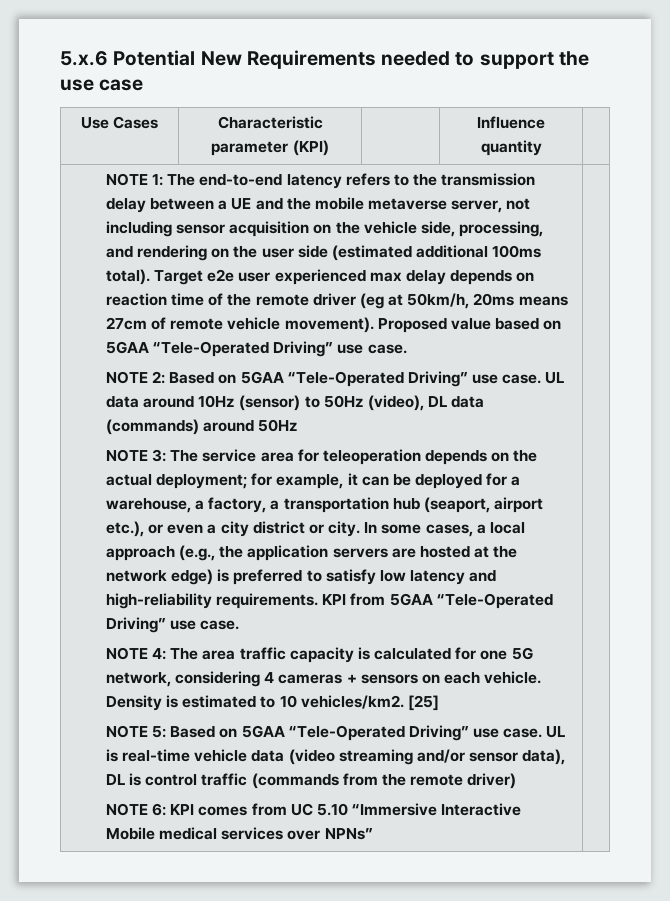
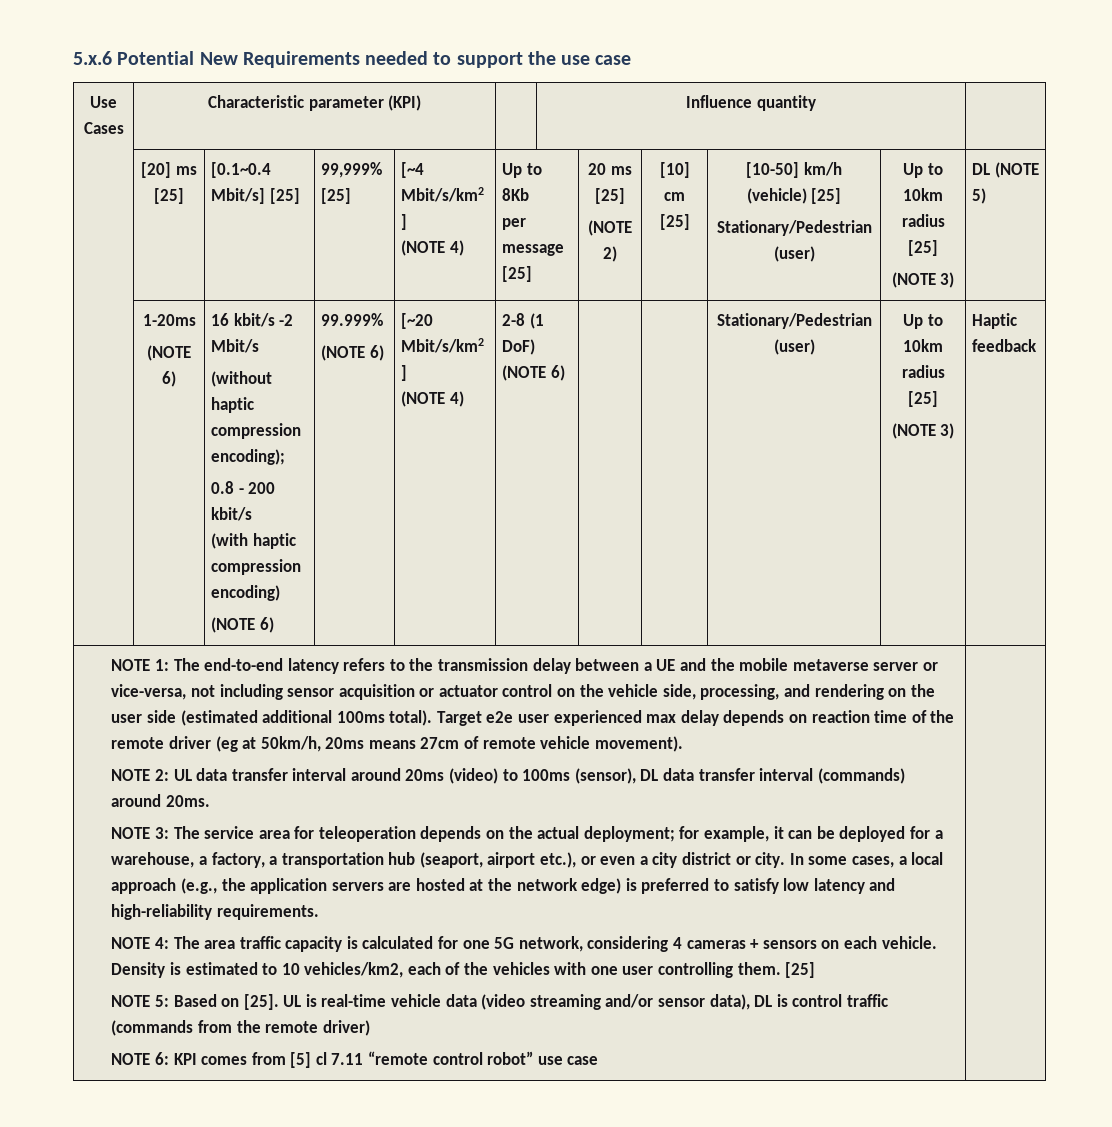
(542, 148) none -> [141,162,197,178] [154,188,184,204] [210,162,271,178] [210,188,300,204] [320,162,382,178] [320,188,351,204] [400,162,424,178] [400,187,484,202] [400,214,407,230] [400,240,464,256] [501,163,542,178] [501,188,529,201] [501,218,526,230] [501,244,564,256] [501,266,532,282] [588,163,632,175] [595,188,625,204] [588,220,632,236] [603,246,617,262] [659,162,690,178] [664,192,685,201] [659,214,690,230] [746,162,842,178] [746,188,842,204] [716,220,872,236] [773,246,815,262] [903,163,943,178] [903,188,943,201] [901,214,945,227] [908,240,938,256] [891,272,955,288] [971,162,1039,178] [971,188,986,204] [142,314,196,326] [147,345,191,361] [162,371,176,387] [210,313,294,327] [210,339,259,353] [210,371,272,387] [210,397,254,413] [210,423,301,439] [210,449,285,465] [210,481,276,494] [210,507,252,521] [210,533,296,549] [210,559,301,575] [210,585,280,601] [210,617,274,633] [320,313,383,326] [320,345,384,361] [400,313,433,329] [400,338,484,353] [400,365,407,381] [400,391,464,407] [501,313,544,329] [501,339,535,355] [501,365,565,381] [716,313,872,329] [773,339,815,355] [903,314,943,329] [903,339,943,352] [901,365,945,378] [908,391,938,407] [891,423,955,439] [971,313,1017,329] [971,339,1037,352] // | [20] ms [25] | [0.1~0.4 Mbit/s] [25] | 99,999% [25] | [~4 Mbit/s/km2 ] // (NOTE 4) | Up to 8Kb // per message [25] | 20 ms [25] // (NOTE 2) | [10] cm [25] | [10-50] km/h (vehicle) [25] // Stationary/Pedestrian (user) | Up to 10km radius [25] // (NOTE 3) | DL (NOTE 5) // | 1-20ms // (NOTE 6) | 16 kbit/s -2 Mbit/s // (without haptic compression encoding); // 0.8 - 200 kbit/s // (with haptic compression encoding) // (NOTE 6) | 99.999% // (NOTE 6) | [~20 Mbit/s/km2 ] // (NOTE 4) | 2-8 (1 DoF) (NOTE 6) | | | Stationary/Pedestrian (user) | Up to 10km radius [25] // (NOTE 3) | Haptic feedback
[451,200,503,213] server, -> [873,662,938,671] [111,684,187,700] server or vice-versa,
(310, 229) none -> [419,684,553,697] or actuator control
[377,318,562,333] [105,341,407,357] [105,371,565,387] [105,395,485,411] Proposed value based on 5GAA “Tele-Operated Driving” use case. // NOTE 2: Based on 5GAA “Tele-Operated Driving” use case. UL data around 10Hz (sensor) to 50Hz (video), DL data -> [111,768,814,784] // NOTE 2: UL data transfer interval around 20ms (video) to 100ms (sensor), DL data transfer interval
[258,419,299,432] 50Hz -> [165,795,210,807] 20ms.
[322,593,553,609] [105,617,240,633] KPI from 5GAA “Tele-Operated Driving” use case. -> (319, 912) none
[300,695,404,709] vehicles/km2. -> [304,962,781,978] vehicles/km2, each of the vehicles with one user controlling them.
[241,725,543,741] 5GAA “Tele-Operated Driving” use case. -> [243,994,279,1010] [25].
[290,803,522,816] [105,827,373,840] UC 5.10 “Immersive Interactive Mobile medical services over NPNs” -> [290,1051,599,1068] [5] cl 7.11 “remote control robot” use case

